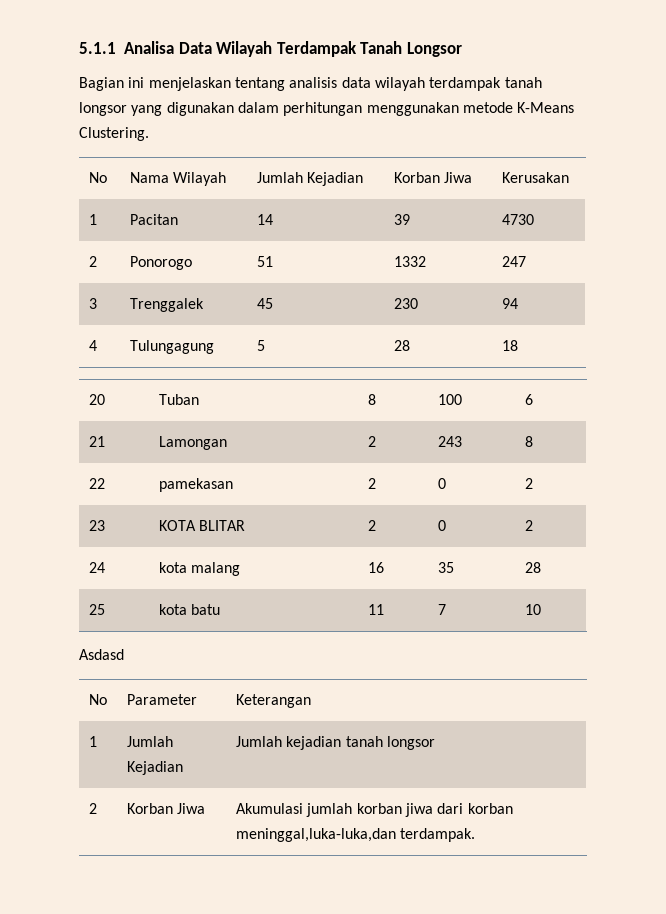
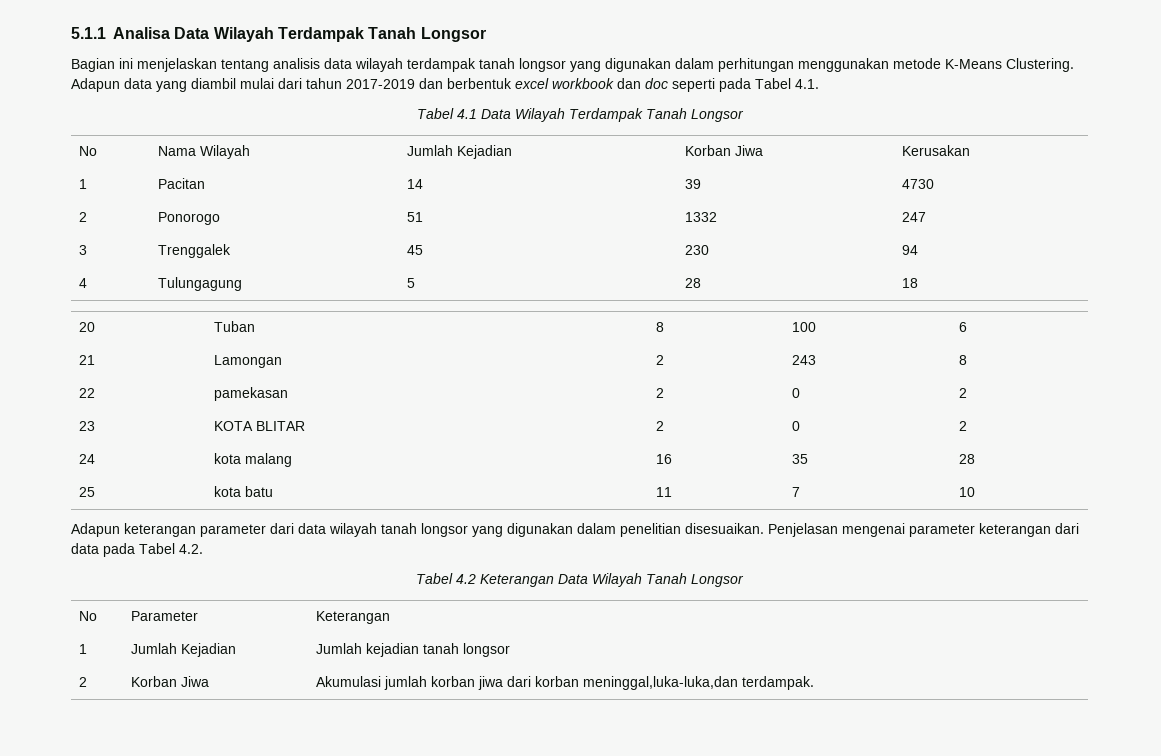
(149, 134) none -> [71,78,819,92] [416,108,744,122] Adapun data yang diambil mulai dari tahun 2017-2019 dan berbentuk excel workbook dan doc seperti pada Tabel 4.1. // Tabel 4.1 Data Wilayah Terdampak Tanah Longsor
[79,649,124,660] Asdasd -> [71,523,1079,537] [71,543,203,557] [416,573,744,587] Adapun keterangan parameter dari data wilayah tanah longsor yang digunakan dalam penelitian disesuaikan. Penjelasan mengenai parameter keterangan dari data pada Tabel 4.2. // Tabel 4.2 Keterangan Data Wilayah Tanah Longsor

